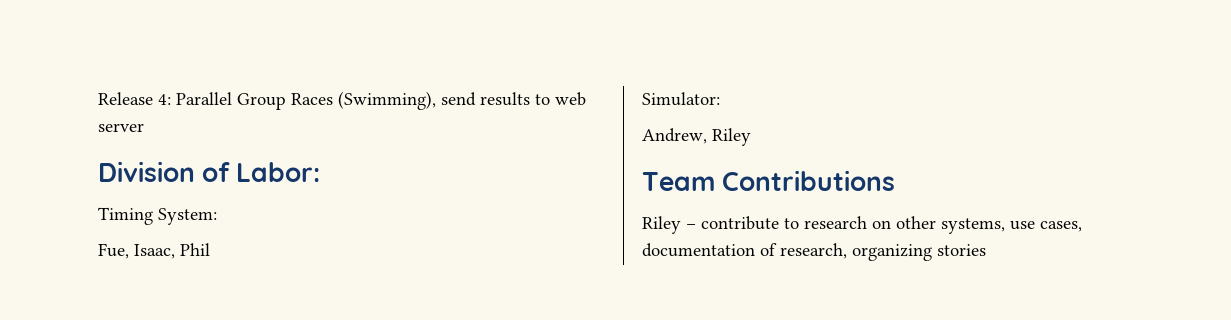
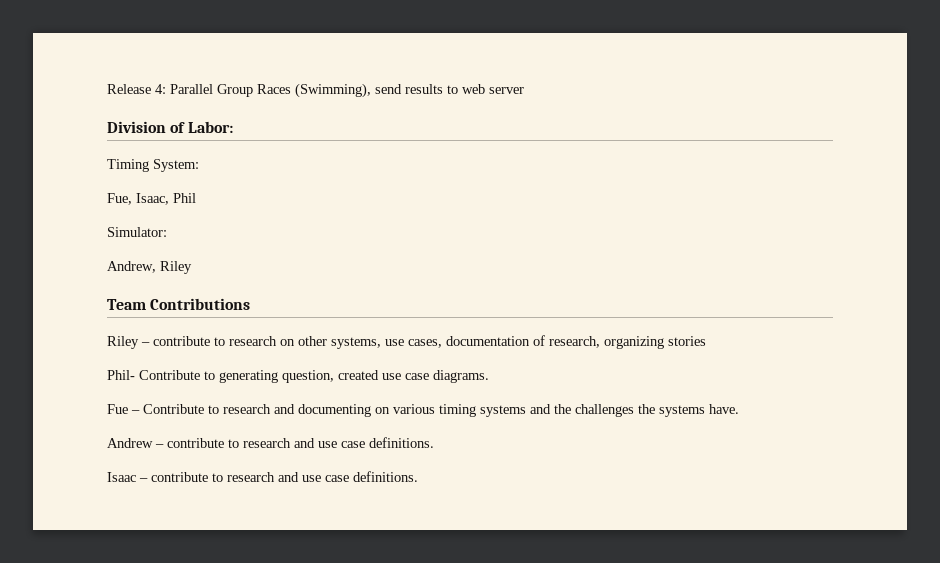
(986, 250) none -> [107,370,489,383] [107,404,739,417] [107,437,434,448] [107,471,418,482] // Phil- Contribute to generating question, created use case diagrams. // Fue – Contribute to research and documenting on various timing systems and the challenges the systems have. // Andrew – contribute to research and use case definitions. // Isaac – contribute to research and use case definitions.

